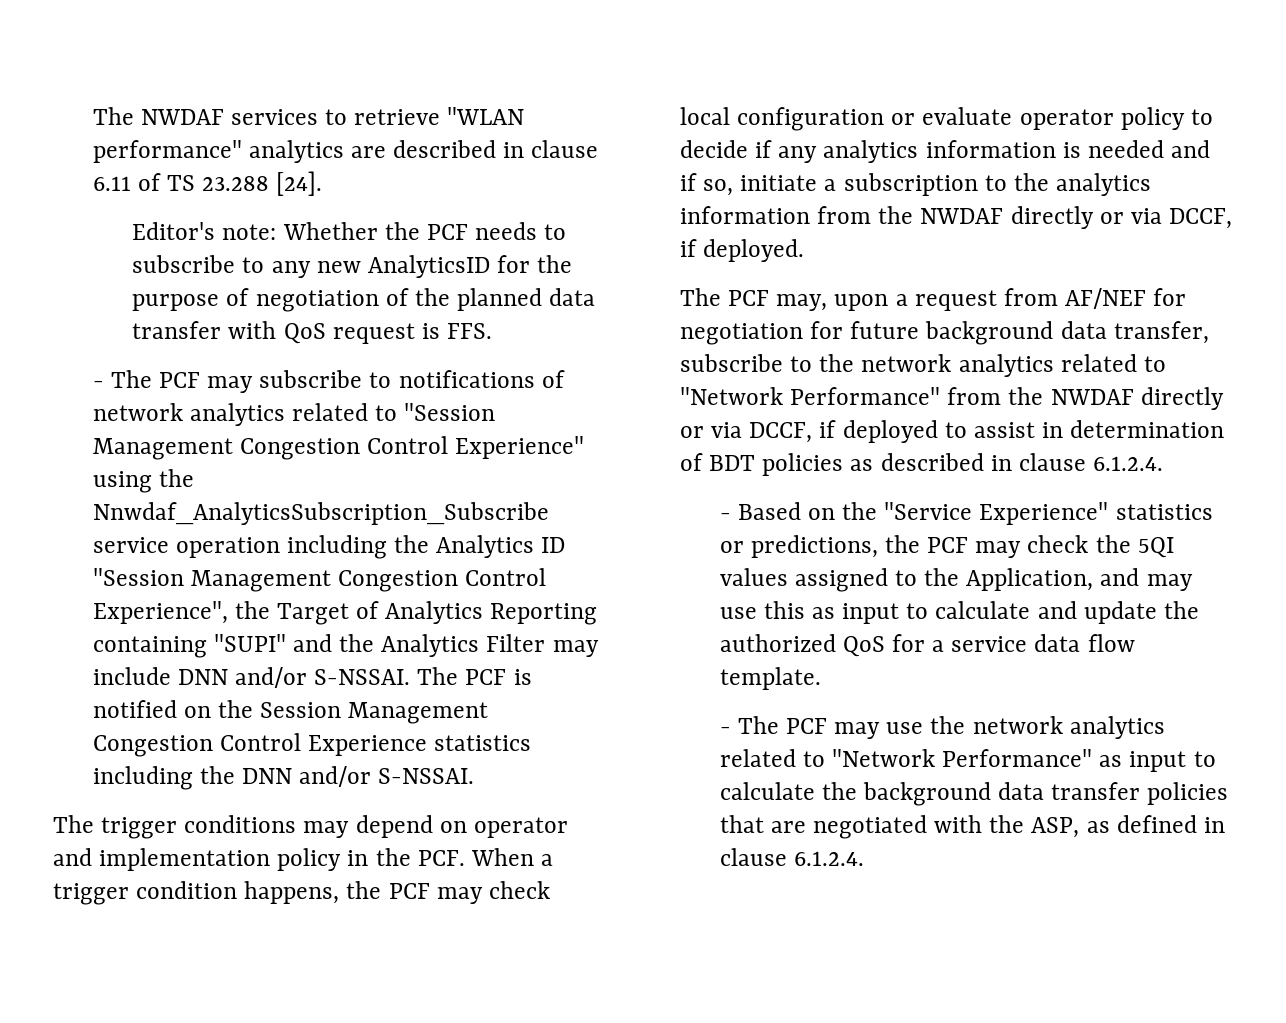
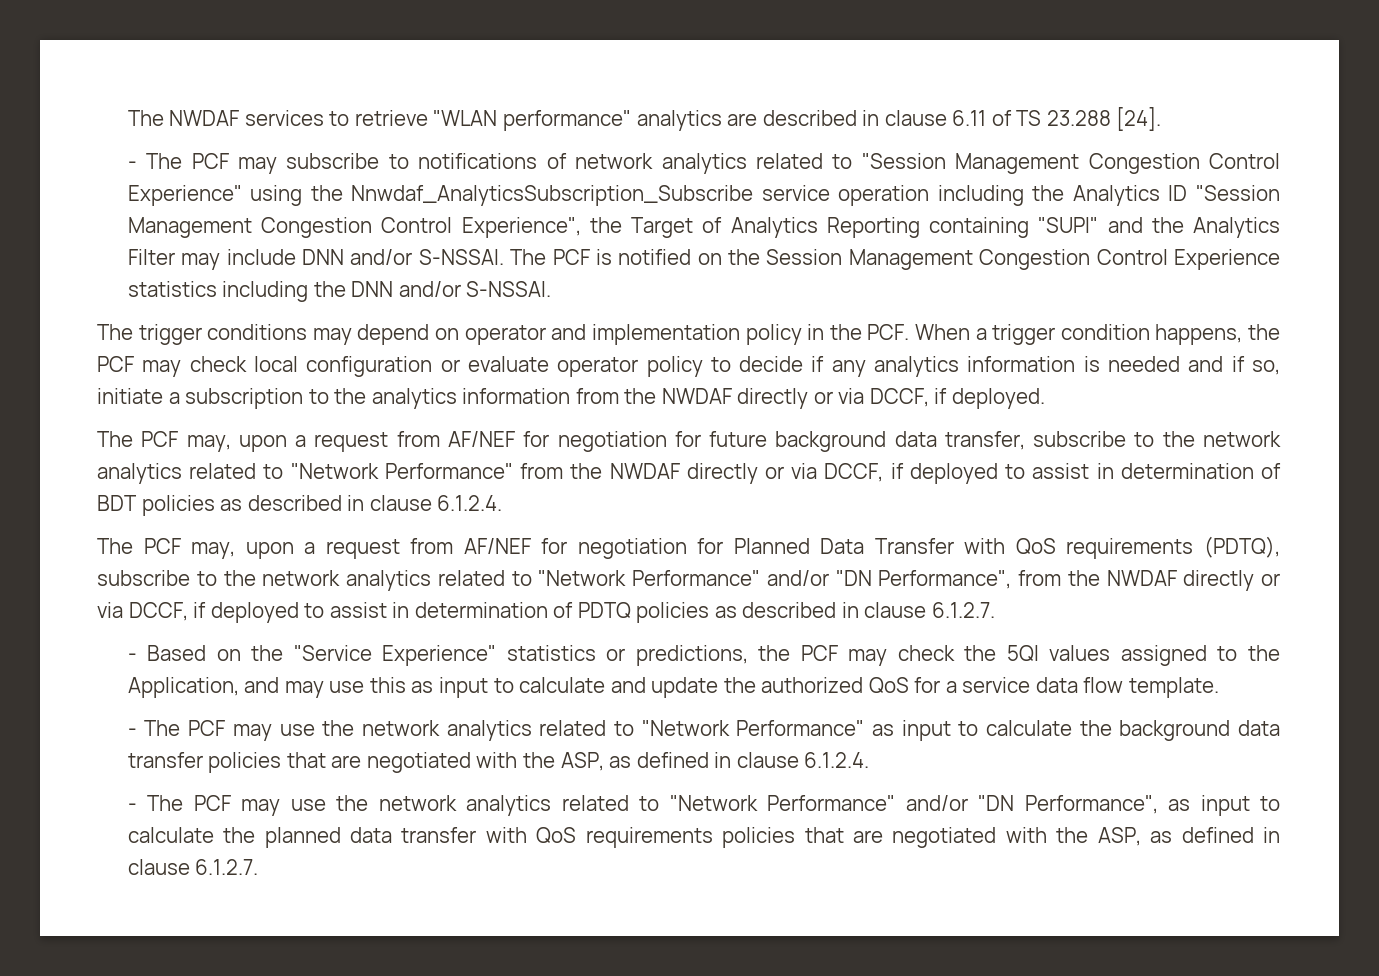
[132,222,567,240] [132,255,573,278] [132,288,596,312] [132,321,493,344] // Editor's note: Whether the PCF needs to subscribe to any new AnalyticsID for the purpose of negotiation of the planned data transfer with QoS request is FFS. -> (1162, 119) none
(1164, 463) none -> [97,536,1280,559] [97,570,1280,591] [97,602,996,623] // The PCF may, upon a request from AF/NEF for negotiation for Planned Data Transfer with QoS requirements (PDTQ), subscribe to the network analytics related to "Network Performance" and/or "DN Performance", from the NWDAF directly or via DCCF, if deployed to assist in determination of PDTQ policies as described in clause 6.1.2.7.
(864, 858) none -> [127,795,1280,816] [127,827,1280,848] [127,859,259,875] // - The PCF may use the network analytics related to "Network Performance" and/or "DN Performance", as input to calculate the planned data transfer with QoS requirements policies that are negotiated with the ASP, as defined in clause 6.1.2.7.

